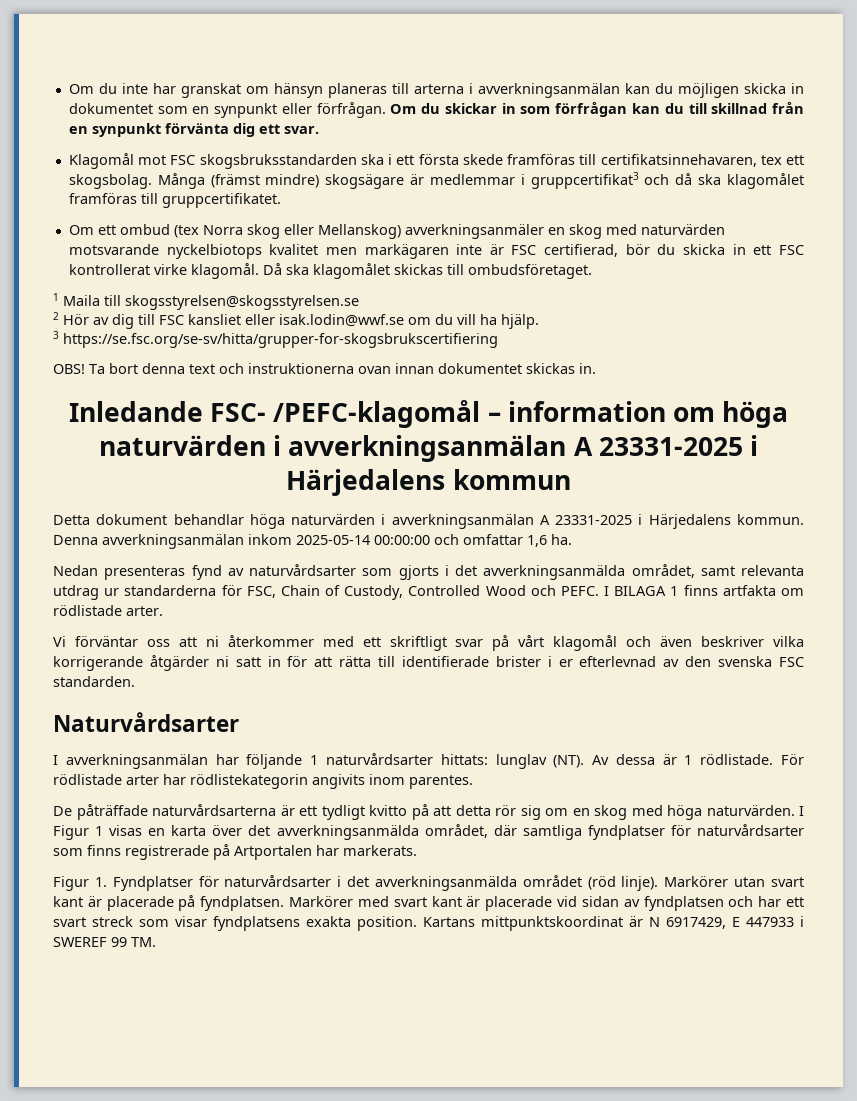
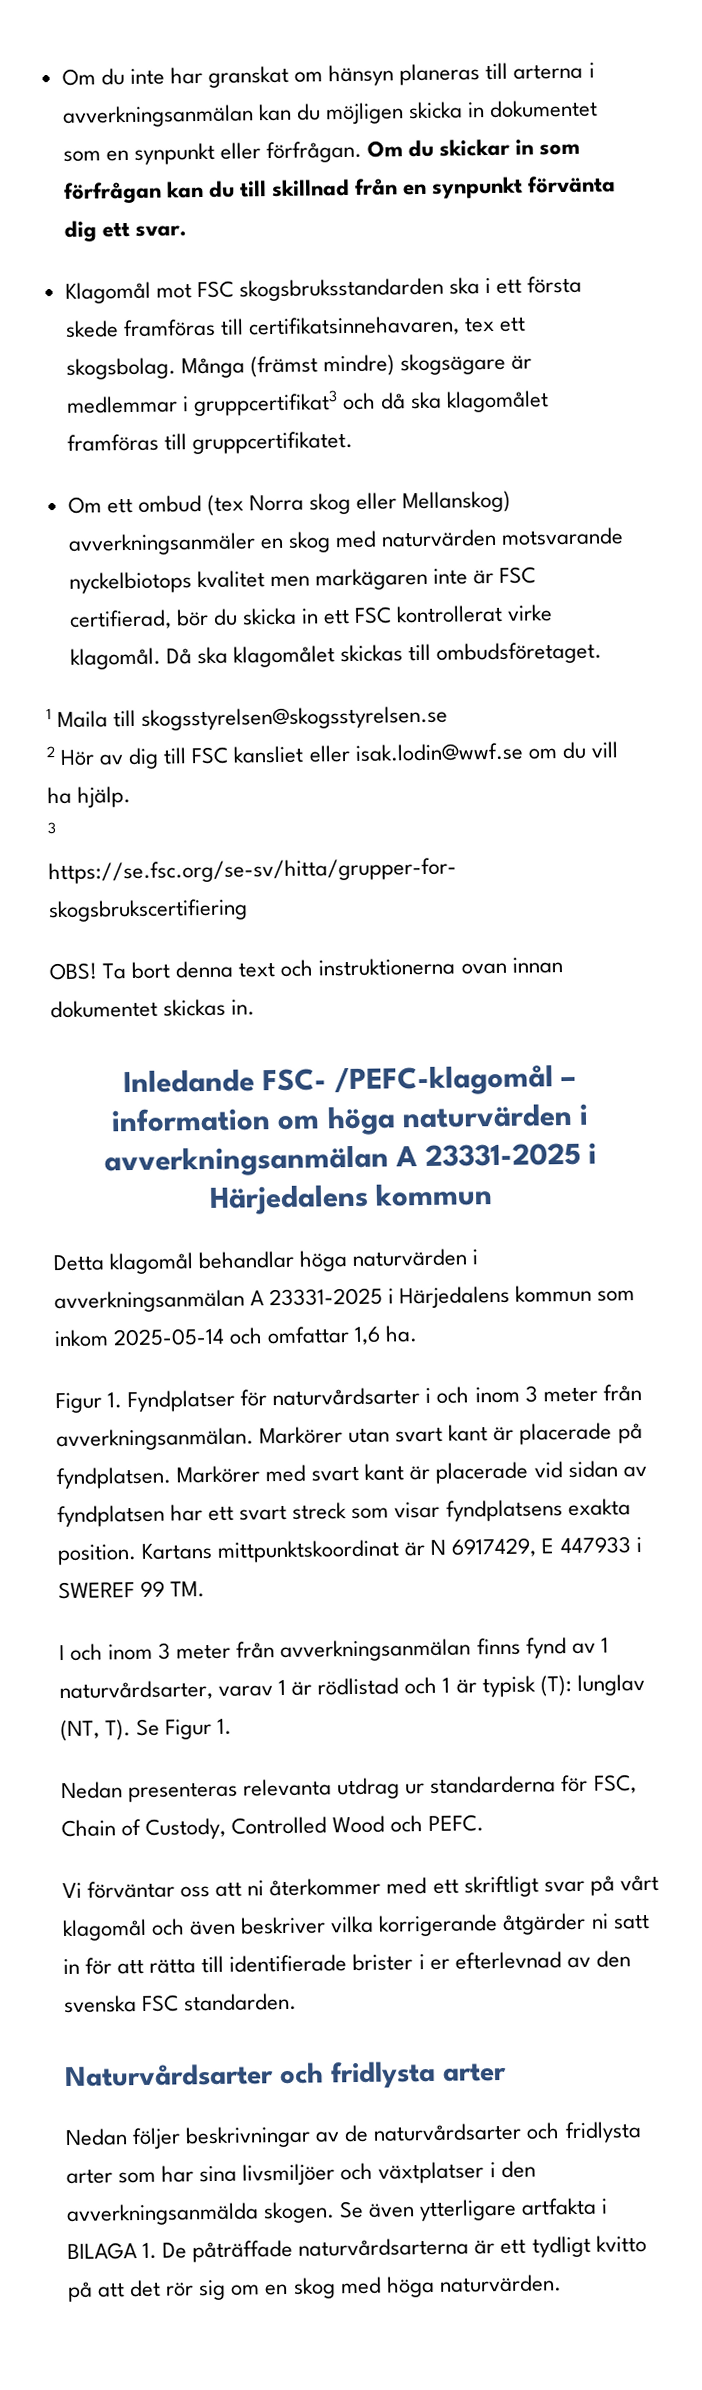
[96,514,168,525] dokument -> [109,1252,195,1275] klagomål
[736,514,804,525] [53,534,244,549] kommun. Denna avverkningsanmälan -> [515,1284,636,1303] kommun som
[374,535,430,545] 00:00:00 -> (226, 1337) none
[53,564,735,580] Nedan presenteras fynd av naturvårdsarter som gjorts i det avverkningsanmälda området, samt -> [55,1384,642,1414] [56,1422,643,1452] [56,1460,647,1490] [57,1498,631,1528] [57,1536,642,1566] [58,1580,206,1600] [59,1637,609,1663] [59,1673,645,1702] [60,1718,233,1742] [61,1781,239,1803] Figur 1. Fyndplatser för naturvårdsarter i och inom 3 meter från avverkningsanmälan. Markörer utan svart kant är placerade på fyndplatsen. Markörer med svart kant är placerade vid sidan av fyndplatsen har ett svart streck som visar fyndplatsens exakta position. Kartans mittpunktskoordinat är N 6917429, E 447933 i SWEREF 99 TM. // I och inom 3 meter från avverkningsanmälan finns fynd av 1 naturvårdsarter, varav 1 är rödlistad och 1 är typisk (T): lunglav (NT, T). Se Figur 1. // Nedan presenteras
[604,585,804,596] [53,605,163,616] I BILAGA 1 finns artfakta om rödlistade arter. -> (485, 1823) none
[53,753,805,769] [53,774,473,789] // I avverkningsanmälan har följande 1 naturvårdsarter hittats: lunglav (NT). Av dessa är 1 rödlistade. För rödlistade arter har rödlistekategorin angivits inom parentes. // -> [279,2060,507,2089] [65,2121,642,2150] [66,2160,536,2186] [66,2197,609,2227] [67,2242,158,2261] och fridlysta arter // Nedan följer beskrivningar av de naturvårdsarter och fridlysta arter som har sina livsmiljöer och växtplatser i den avverkningsanmälda skogen. Se även ytterligare artfakta i BILAGA 1.
[455,805,491,816] detta -> [129,2279,162,2298] det
[799,806,804,816] [53,824,805,840] [53,844,417,860] [53,875,804,891] [53,895,805,911] [53,916,804,931] [53,937,156,947] I Figur 1 visas en karta över det avverkningsanmälda området, där samtliga fyndplatser för naturvårdsarter som finns registrerade på Artportalen har markerats. // Figur 1. Fyndplatser för naturvårdsarter i det avverkningsanmälda området (röd linje). Markörer utan svart kant är placerade på fyndplatsen. Markörer med svart kant är placerade vid sidan av fyndplatsen och har ett svart streck som visar fyndplatsens exakta position. Kartans mittpunktskoordinat är N 6917429, E 447933 i SWEREF 99 TM. -> (562, 2283) none

